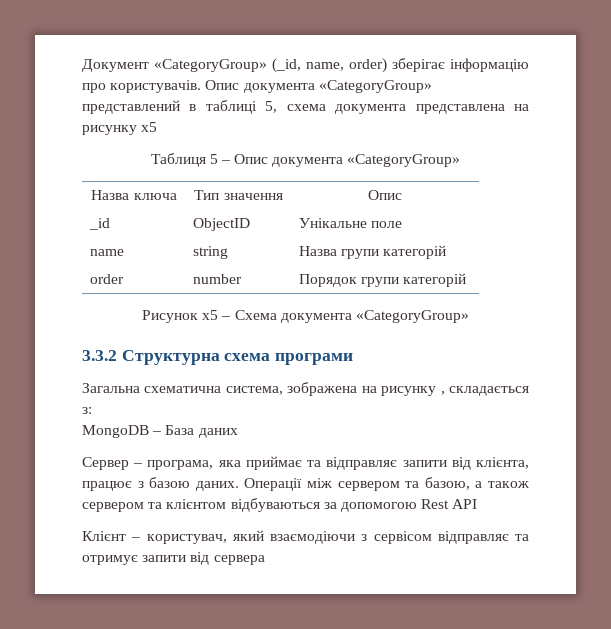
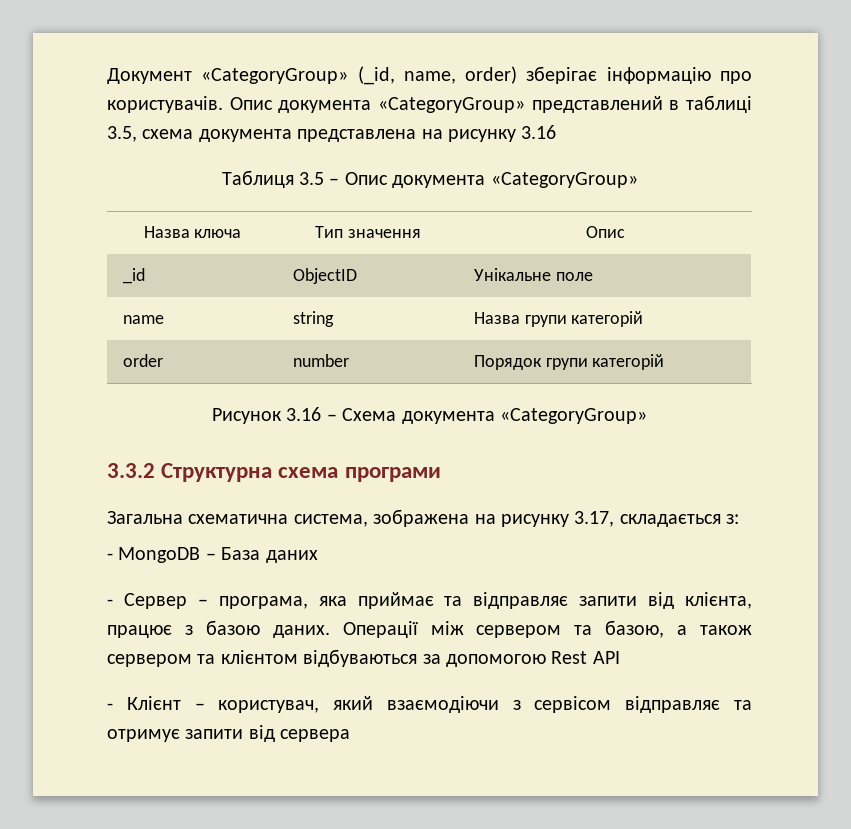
[265,101,278,113] 5, -> [107,126,137,142] 3.5,
[141,122,158,132] x5 -> [521,125,557,139] 3.16
[209,154,218,164] 5 -> [298,172,324,185] 3.5
[202,310,219,320] x5 -> [286,407,322,421] 3.16
[440,391,445,395] , -> [574,511,615,527] 3.17,
(92, 410) none -> [107,553,113,560] -
(238, 433) none -> [107,599,113,606] -
(478, 504) none -> [107,703,113,710] -

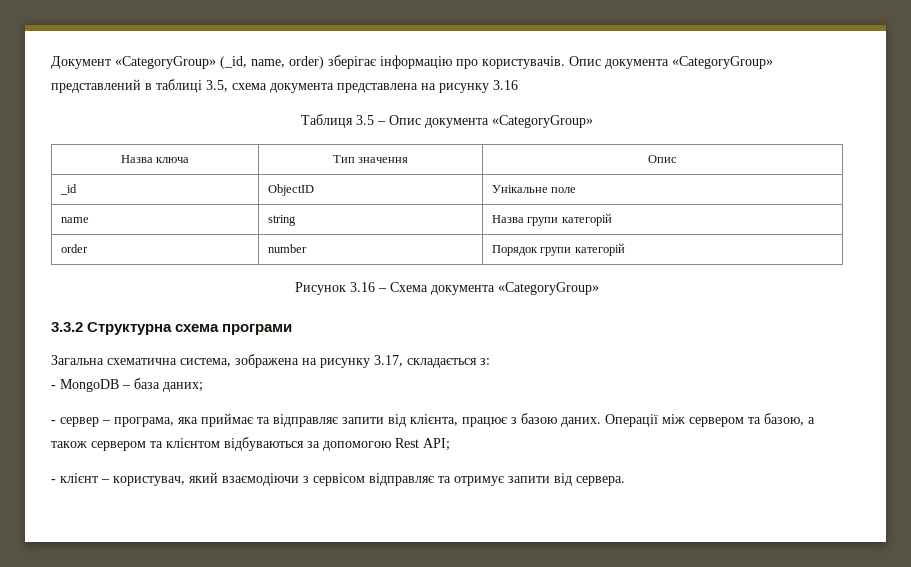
[221,547,318,563] [107,593,187,609] База даних // - Сервер -> [134,378,203,392] [51,417,99,427] база даних; // - сервер
[592,651,620,664] [107,696,181,710] API // - Клієнт -> [423,438,450,451] [51,473,98,483] API; // - клієнт
[280,729,351,742] сервера -> [576,476,625,486] сервера.

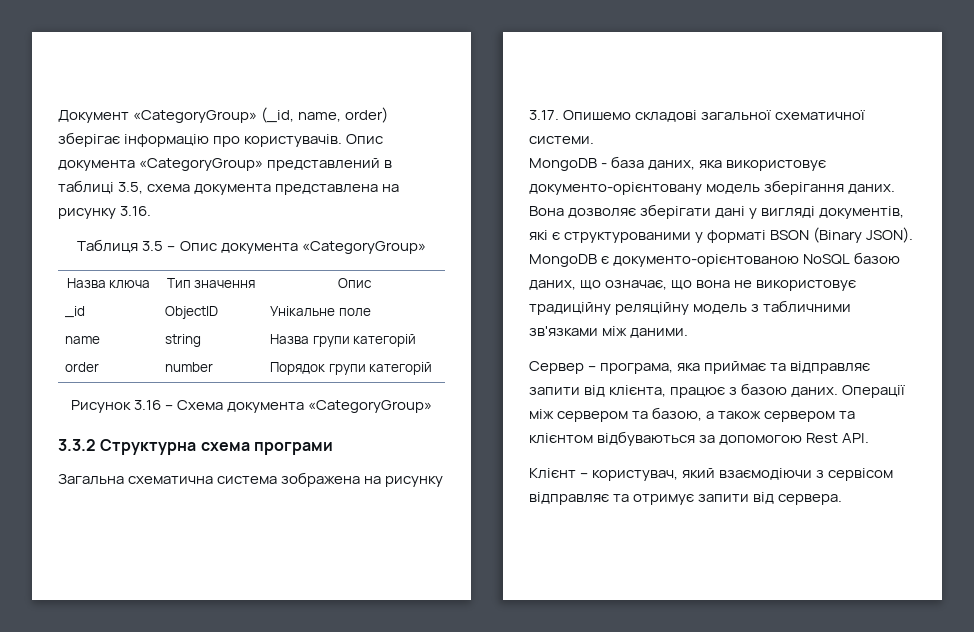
[493,80,518,90] 3.16 -> [120,206,152,216] 3.16.
[180,358,231,367] система, -> [217,476,278,484] система
[374,355,490,368] [51,378,203,392] [51,417,99,427] 3.17, складається з: // - MongoDB – база даних; // - сервер -> [529,110,866,122] [529,136,594,144] [529,156,827,171] [529,180,896,195] [529,204,905,219] [529,227,914,243] [529,252,901,267] [529,280,857,291] [529,300,852,315] [529,326,689,338] [529,361,584,374] 3.17. Опишемо складові загальної схематичної системи. // MongoDB - база даних, яка використовує документо-орієнтовану модель зберігання даних. Вона дозволяє зберігати дані у вигляді документів, які є структурованими у форматі BSON (Binary JSON). MongoDB є документо-орієнтованою NoSQL базою даних, що означає, що вона не використовує традиційну реляційну модель з табличними зв'язками між даними. // Сервер
[423,438,450,451] [51,473,98,483] API; // - клієнт -> [842,433,870,443] [529,468,576,479] API. // Клієнт

